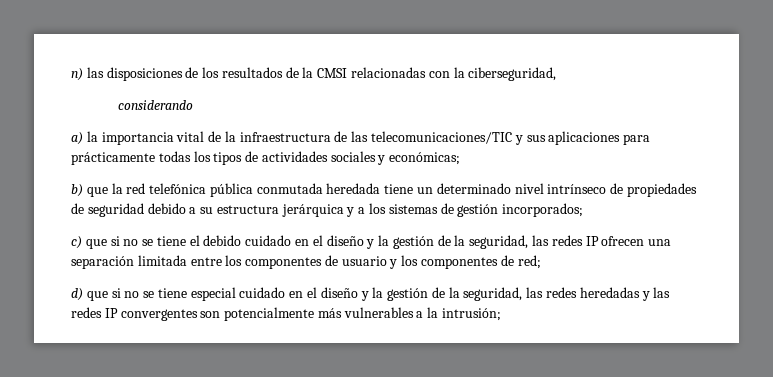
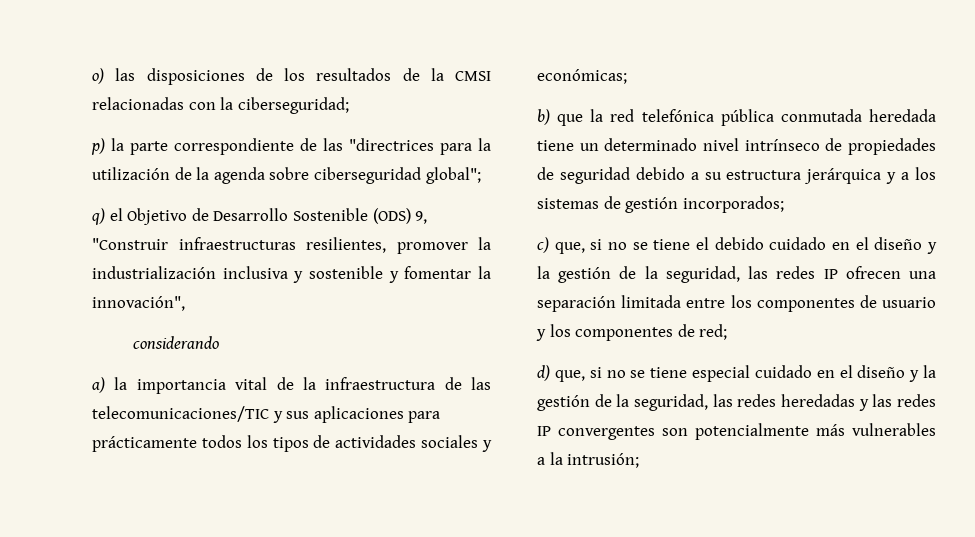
[71,68,83,81] n) -> [92,68,104,84] o)
[468,67,557,81] ciberseguridad, -> [237,97,349,114] [91,138,491,155] [92,167,481,184] [92,208,428,225] [92,237,491,254] [92,266,492,283] [92,296,185,311] ciberseguridad; // p) la parte correspondiente de las "directrices para la utilización de la agenda sobre ciberseguridad global"; // q) el Objetivo de Desarrollo Sostenible (ODS) 9, "Construir infraestructuras resilientes, promover la industrialización inclusiva y sostenible y fomentar la innovación",
[158,151,191,162] todas -> [201,435,242,448] todos
[85,239,107,249] que -> [554,242,585,254] que,
[86,291,108,301] que -> [554,370,585,382] que,

